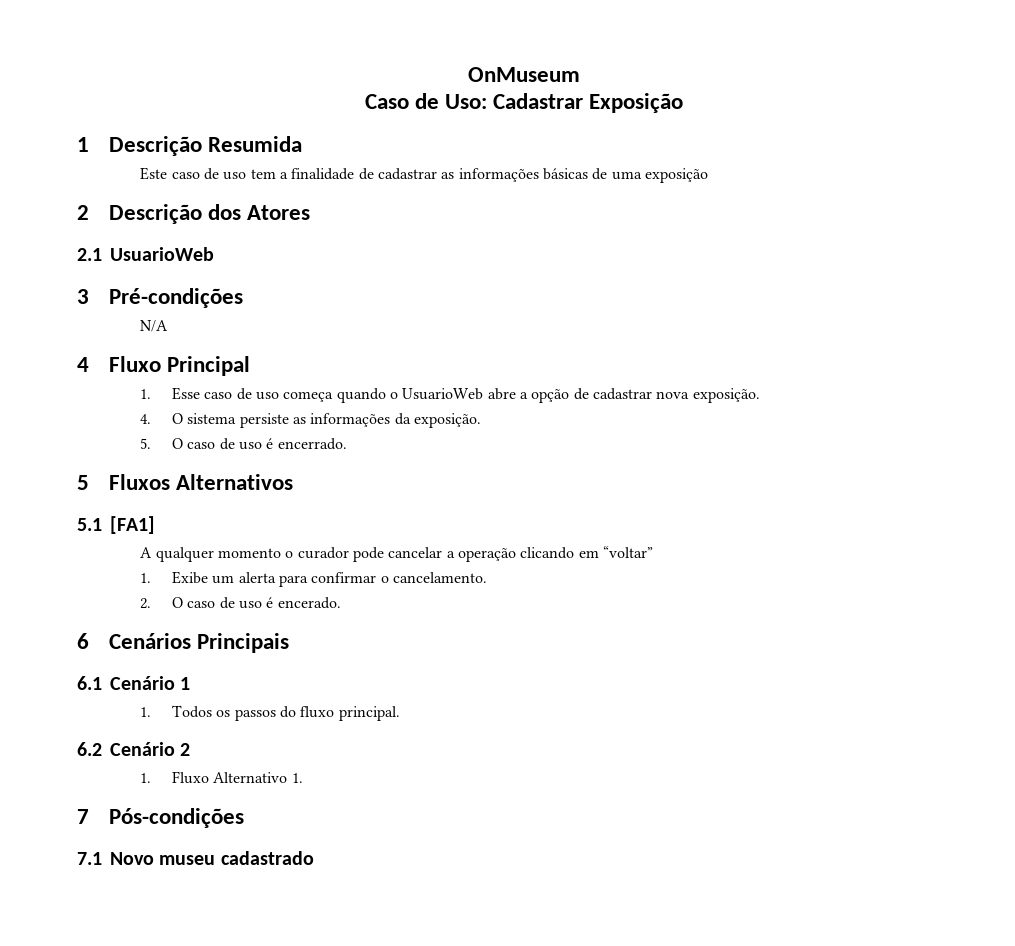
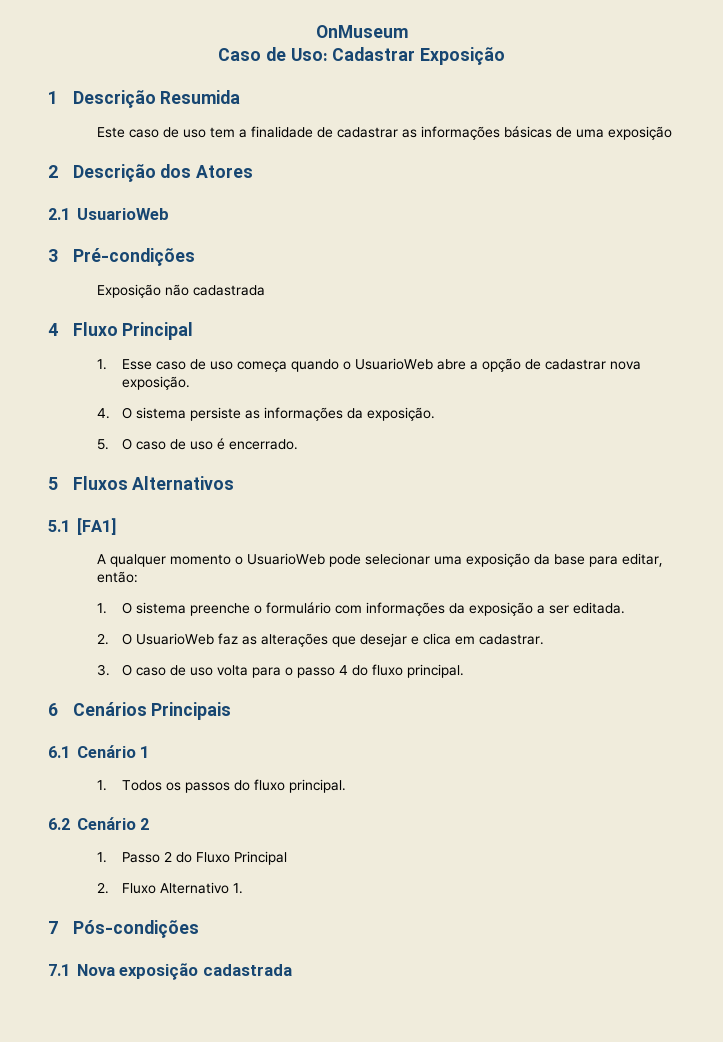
[140,320,169,332] N/A -> [97,284,266,298] Exposição não cadastrada
[297,546,653,562] [140,571,488,587] [140,597,341,609] curador pode cancelar a operação clicando em “voltar” // 1. Exibe um alerta para confirmar o cancelamento. // 2. O caso de uso é encerado. -> [247,553,664,567] [97,571,139,583] [97,602,625,616] [97,633,544,647] [97,664,464,678] UsuarioWeb pode selecionar uma exposição da base para editar, então: // 1. O sistema preenche o formulário com informações da exposição a ser editada. // 2. O UsuarioWeb faz as alterações que desejar e clica em cadastrar. // 3. O caso de uso volta para o passo 4 do fluxo principal.
(152, 778) none -> [121,851,287,865] [97,882,110,894] Passo 2 do Fluxo Principal // 2.
[110,851,314,865] Novo museu cadastrado -> [77,963,292,980] Nova exposição cadastrada

